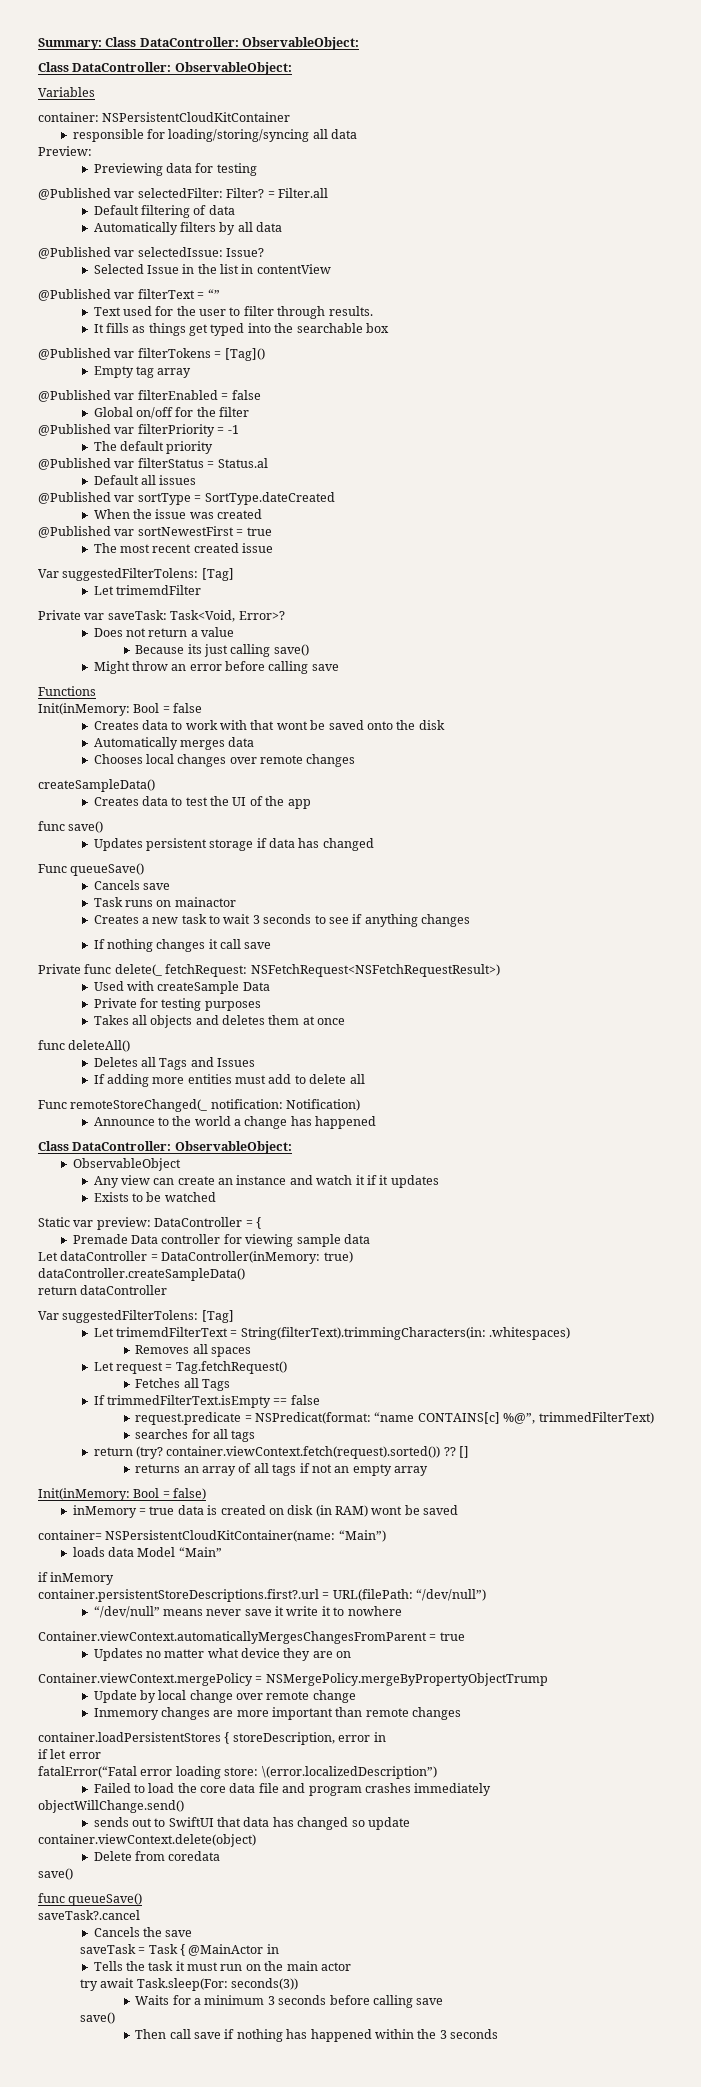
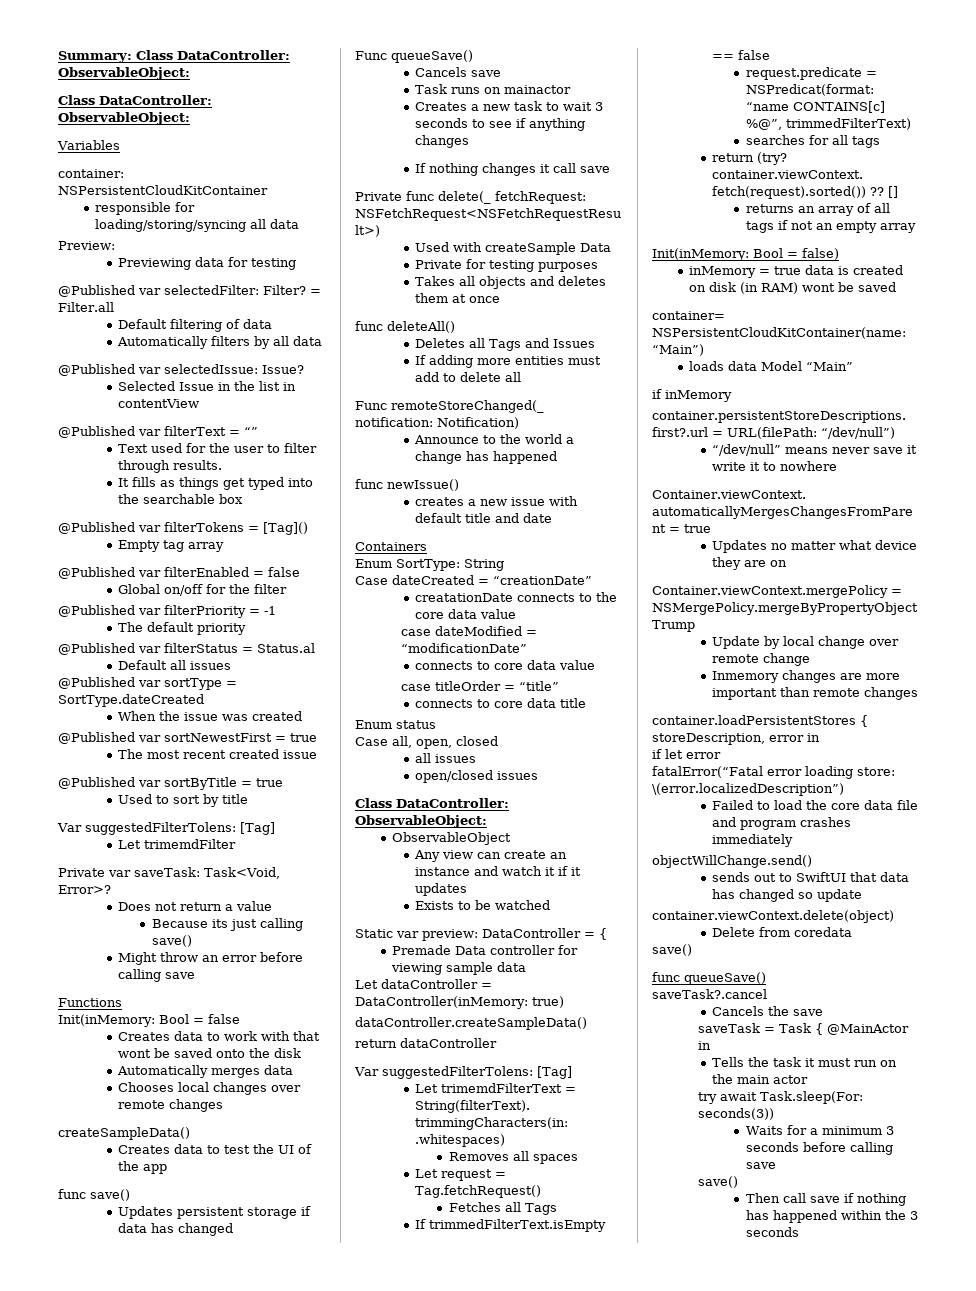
(274, 548) none -> [58,777,283,790] [117,794,248,807] // @Published var sortByTitle = true // Used to sort by title
(377, 1122) none -> [355,479,459,491] [414,496,578,506] [414,513,552,523] [355,542,427,551] [355,559,504,571] [355,575,592,585] [414,592,617,602] [414,609,516,619] [401,626,538,636] [401,643,528,653] [414,660,595,670] [401,681,560,691] [414,698,586,708] [355,720,436,729] [355,736,498,749] [414,753,476,763] [414,770,538,783] // func newIssue() // creates a new issue with default title and date // Containers // Enum SortType: String // Case dateCreated = “creationDate” // creatationDate connects to the core data value // case dateModified = “modificationDate” // connects to core data value // case titleOrder = “title” // connects to core data title // Enum status // Case all, open, closed // all issues // open/closed issues

